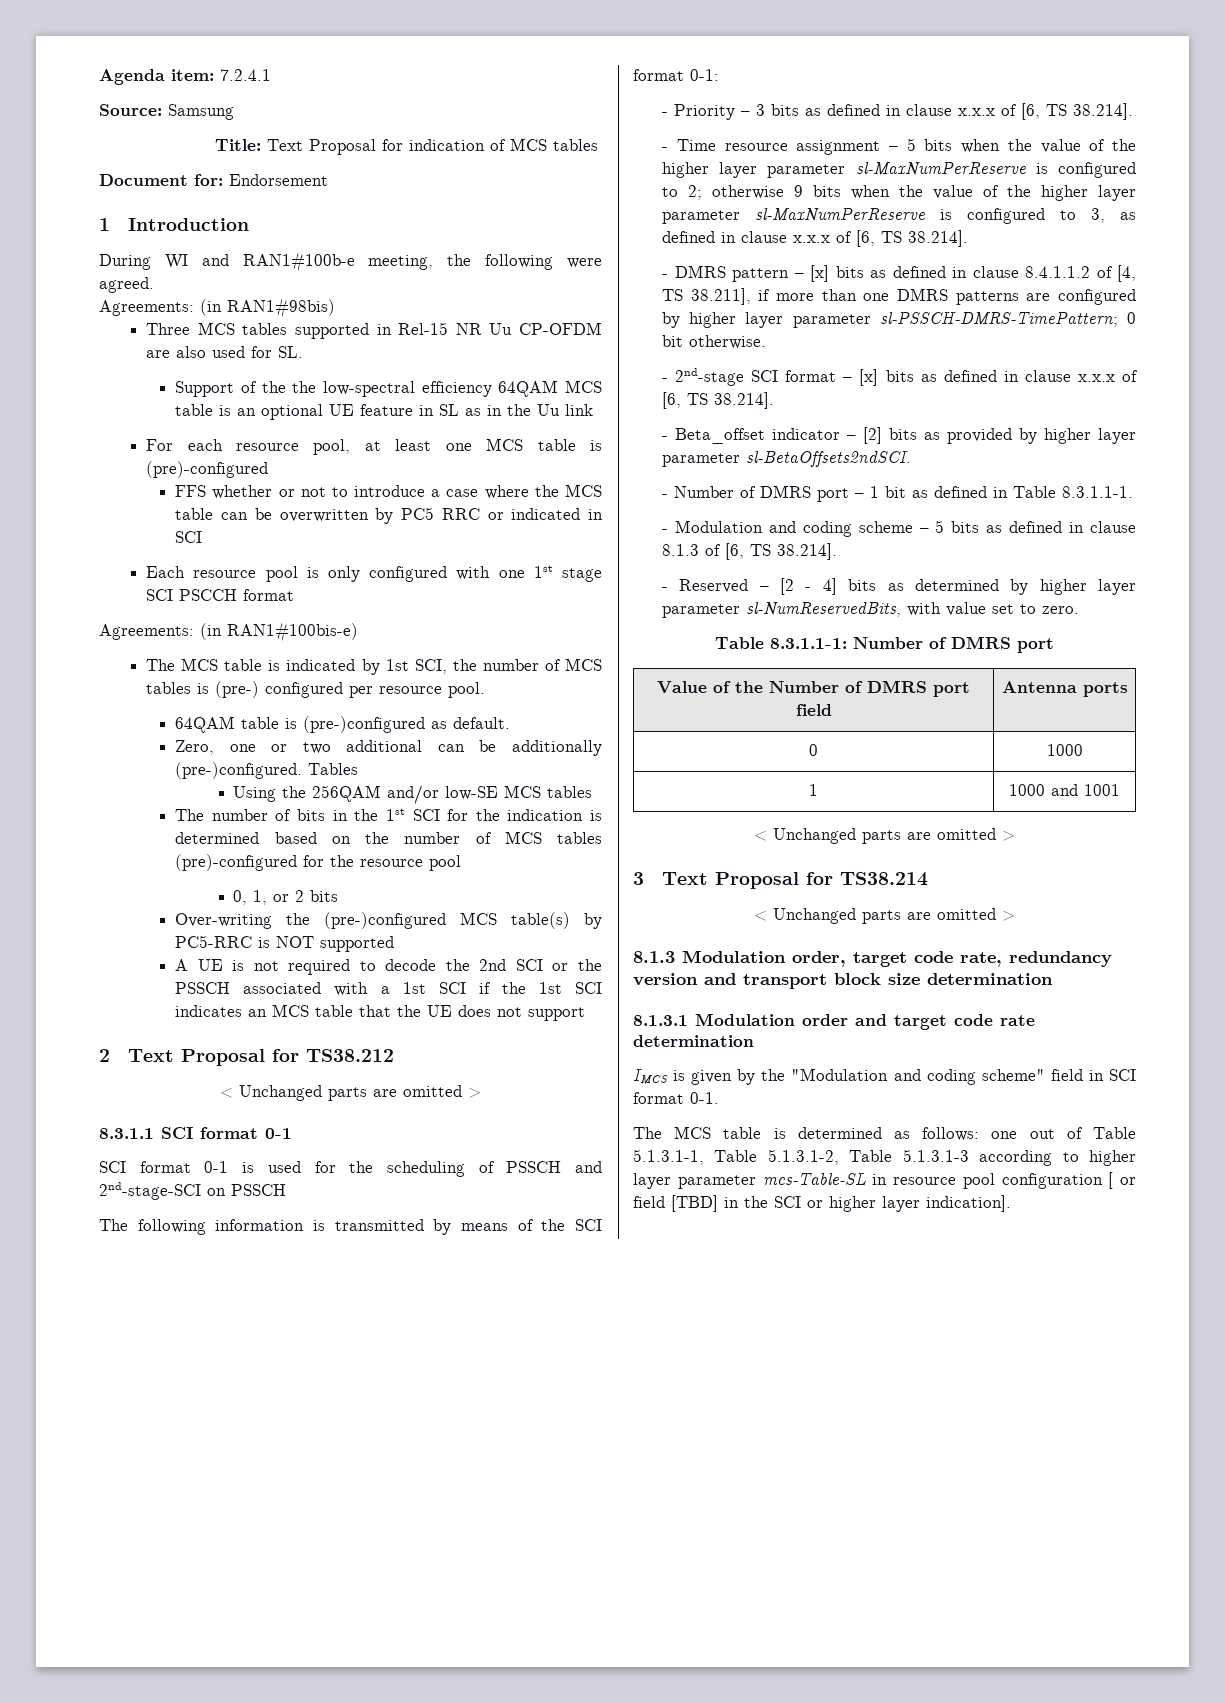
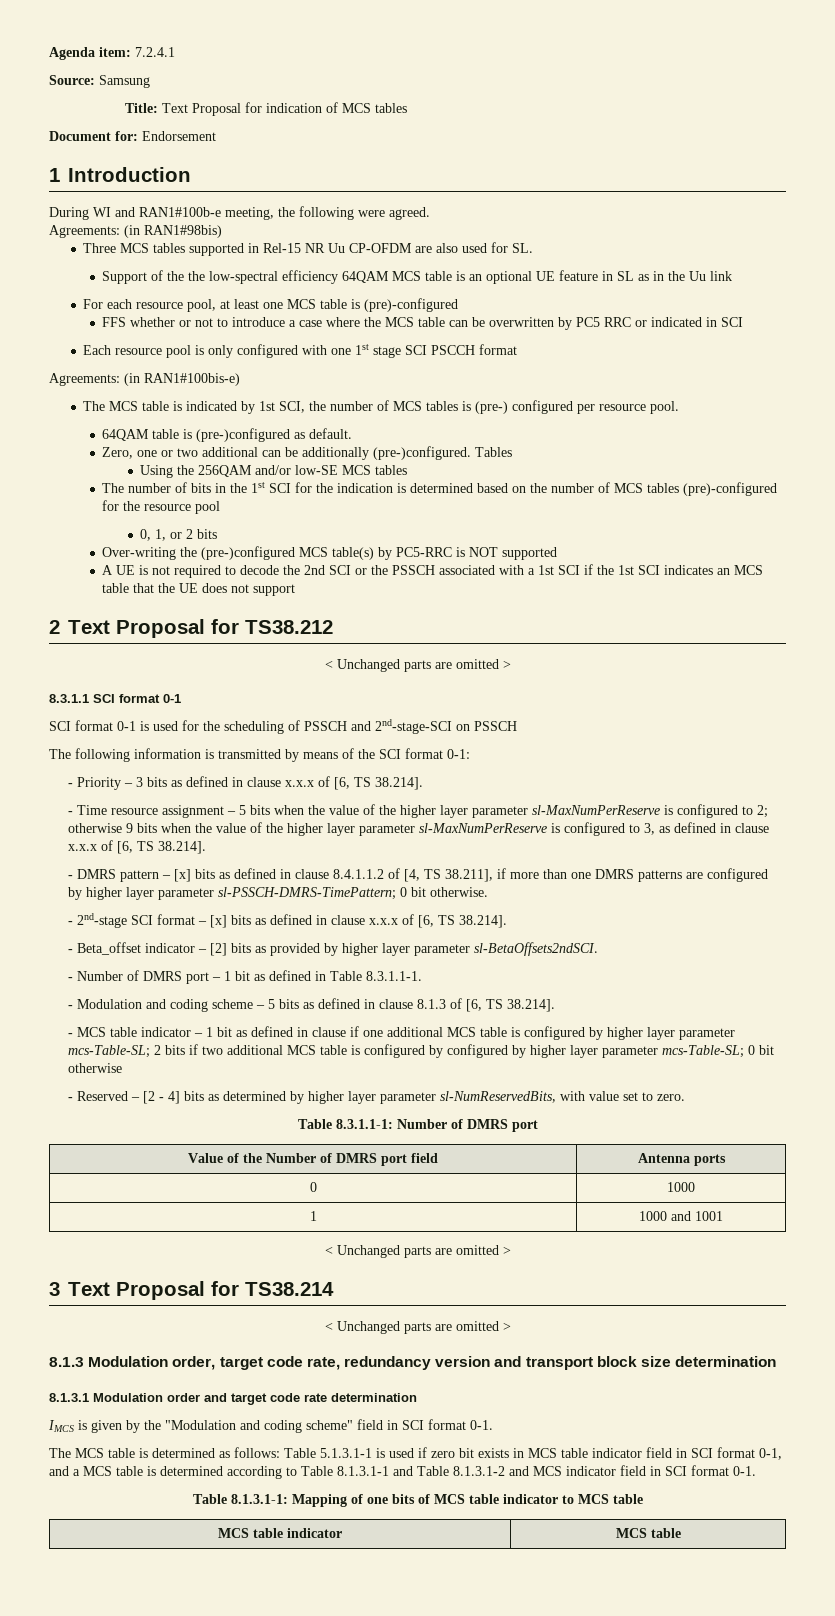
(838, 551) none -> [68,1026,736,1040] [68,1044,775,1058] [68,1063,123,1073] // - MCS table indicator – 1 bit as defined in clause if one additional MCS table is configured by higher layer parameter mcs-Table-SL; 2 bits if two additional MCS table is configured by configured by higher layer parameter mcs-Table-SL; 0 bit otherwise
[991,1127,1136,1139] [633,1149,1136,1166] [633,1172,1136,1189] [633,1195,1011,1212] one out of Table 5.1.3.1-1, Table 5.1.3.1-2, Table 5.1.3.1-3 according to higher layer parameter mcs-Table-SL in resource pool configuration [ or field [TBD] in the SCI or higher layer indication]. -> [284,1447,782,1460] [49,1465,756,1479] [192,1494,643,1507] [218,1528,342,1538] [615,1528,681,1538] Table 5.1.3.1-1 is used if zero bit exists in MCS table indicator field in SCI format 0-1, and a MCS table is determined according to Table 8.1.3.1-1 and Table 8.1.3.1-2 and MCS indicator field in SCI format 0-1. // Table 8.1.3.1-1: Mapping of one bits of MCS table indicator to MCS table // MCS table indicator | MCS table

